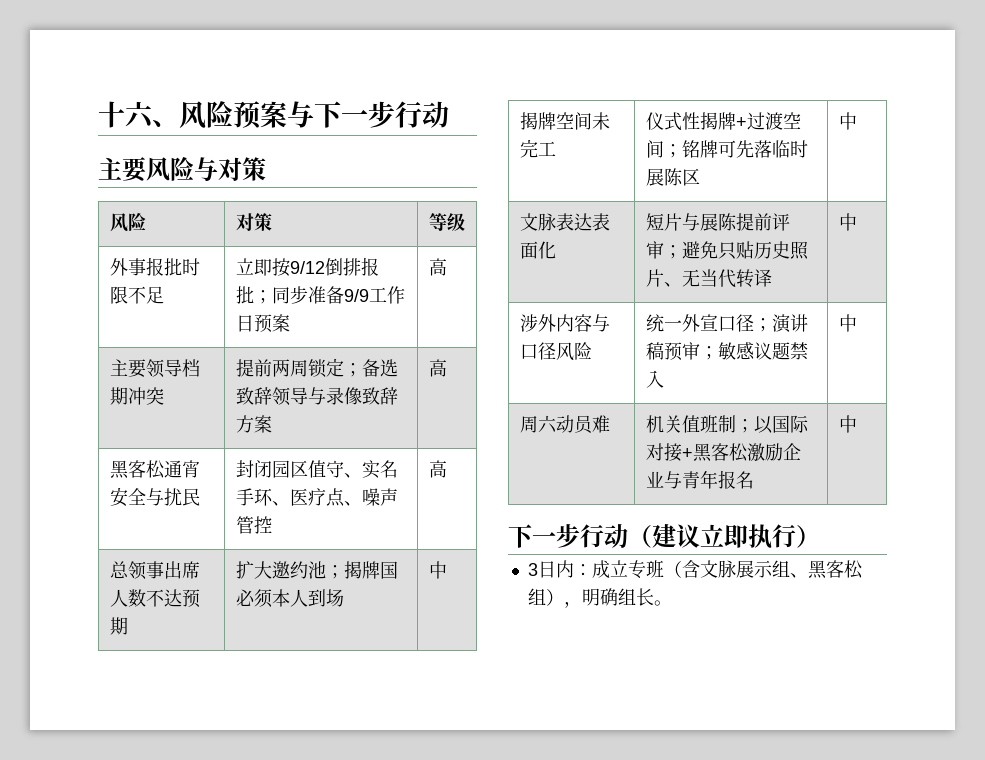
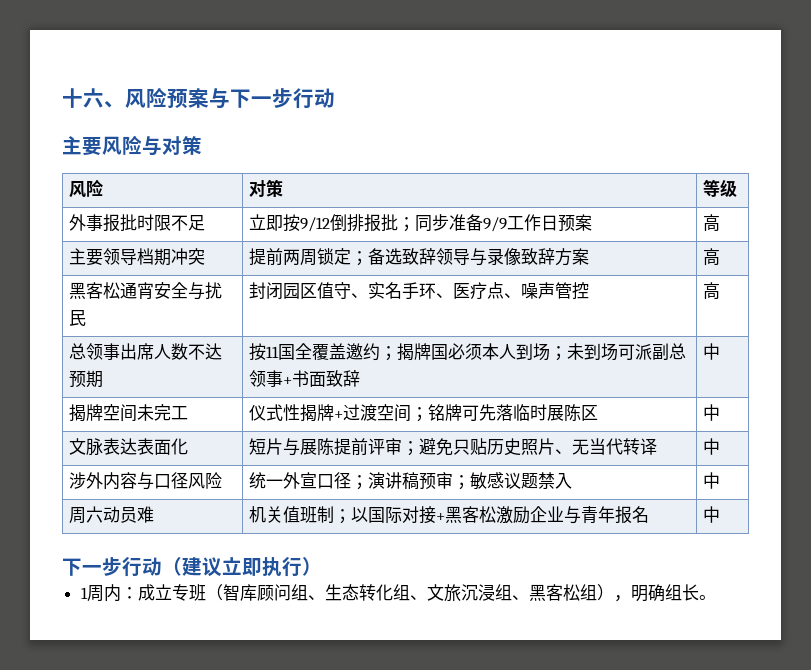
[235,561,326,579] 扩大邀约池 -> [249,343,381,361] 按11国全覆盖邀约
(344, 598) none -> [550,343,687,361] [249,370,361,387] ；未到场可派副总领事+书面致辞
[527,561,556,578] 3日 -> [80,585,104,602] 1周
[681,560,773,578] 含文脉展示 -> [222,584,495,602] 智库顾问组、生态转化组、文旅沉浸

